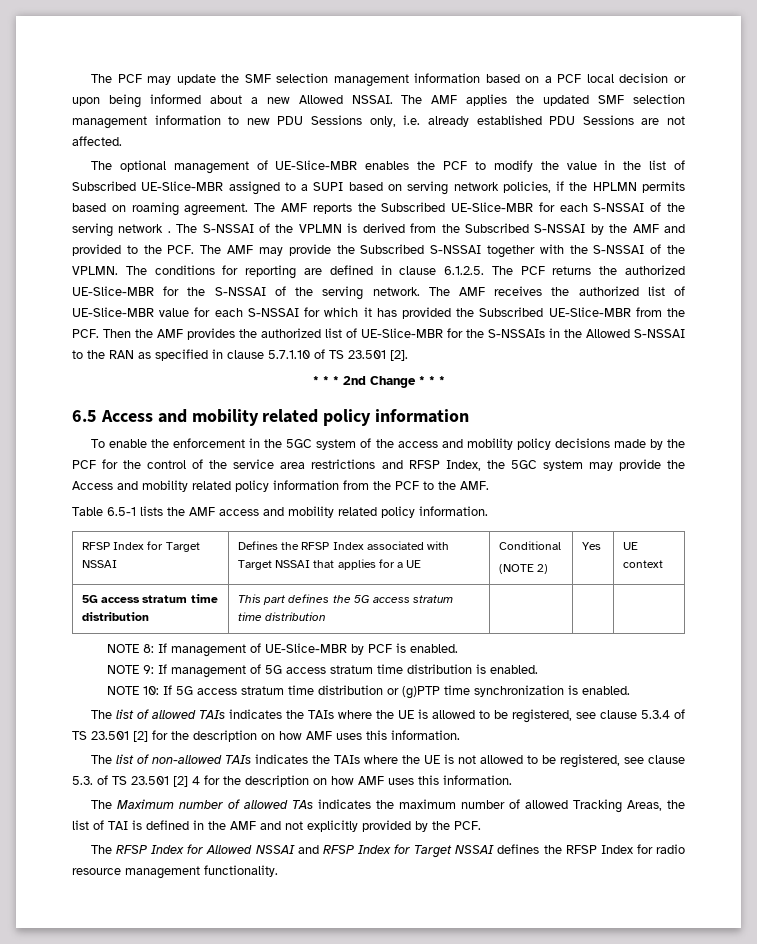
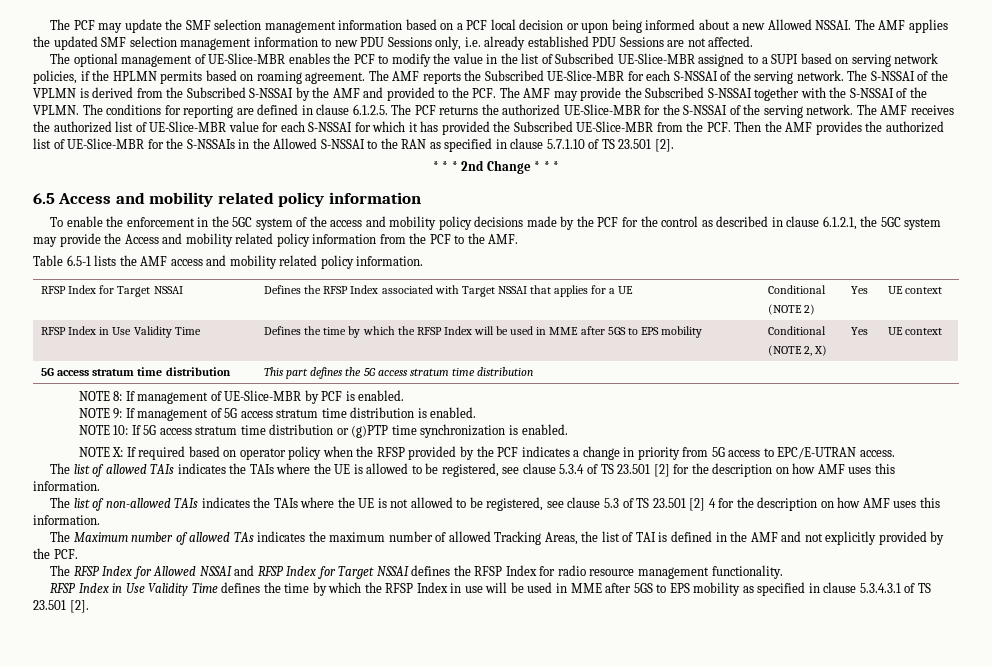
[118,224,171,233] network . -> [796,70,844,81] network.
[192,459,481,471] of the service area restrictions and RFSP Index, -> [701,216,857,230] as described in clause 6.1.2.1,
(664, 564) none -> [41,326,201,338] [264,326,702,338] [768,326,827,335] [768,345,828,356] [851,327,869,335] [888,327,943,335] // RFSP Index in Use Validity Time | Defines the time by which the RFSP Index will be used in MME after 5GS to EPS mobility | Conditional // (NOTE 2, X) | Yes | UE context
(631, 690) none -> [78,446,895,460] // NOTE X: If required based on operator policy when the RFSP provided by the PCF indicates a change in priority from 5G access to EPC/E-UTRAN access.
[72,776,93,785] 5.3. -> [603,498,619,508] 5.3
(278, 871) none -> [50,582,931,596] [33,600,89,613] // RFSP Index in Use Validity Time defines the time by which the RFSP Index in use will be used in MME after 5GS to EPS mobility as specified in clause 5.3.4.3.1 of TS 23.501 [2].

